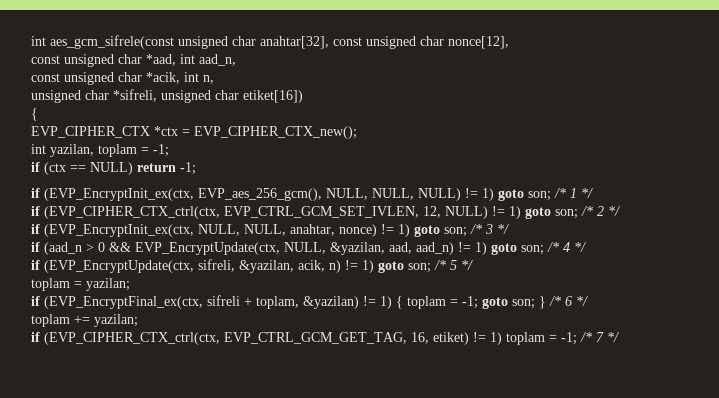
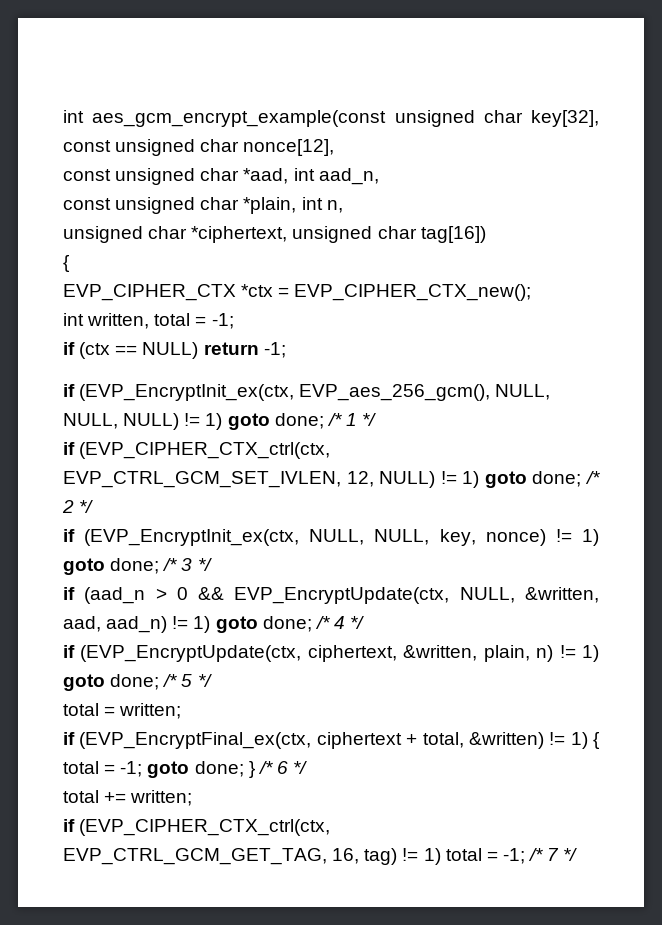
[31,35,329,49] int aes_gcm_sifrele(const unsigned char anahtar[32], -> [63,110,599,127] int aes_gcm_encrypt_example(const unsigned char key[32],
[146,72,180,84] *acik, -> [243,197,297,214] *plain,
[113,89,303,103] *sifreli, unsigned char etiket[16]) -> [191,226,486,243] *ciphertext, unsigned char tag[16])
[50,144,137,157] yazilan, toplam -> [87,313,191,329] written, total
[528,191,551,201] son; -> [274,413,324,429] done;
[555,209,578,219] son; -> [532,471,582,487] done;
[290,224,335,236] anahtar, -> [439,529,476,546] key,
[444,227,467,237] son; -> [110,558,160,574] done;
[330,242,385,255] &yazilan, -> [525,587,599,603] &written,
[521,245,544,255] son; -> [262,616,312,632] done;
[198,259,325,273] sifreli, &yazilan, acik, -> [307,645,530,662] ciphertext, &written, plain,
[408,263,431,273] son; -> [110,674,160,690] done;
[31,278,130,291] toplam = yazilan; -> [63,703,182,719] total = written;
[207,295,359,309] sifreli + toplam, &yazilan) -> [316,732,544,749] ciphertext + total, &written)
[407,296,446,309] toplam -> [63,761,99,774] total
[512,299,535,309] son; -> [194,761,244,777] done;
[31,314,138,327] toplam += yazilan; -> [63,790,193,806] total += written;
[433,332,545,345] etiket) != 1) toplam -> [364,848,482,865] tag) != 1) total

